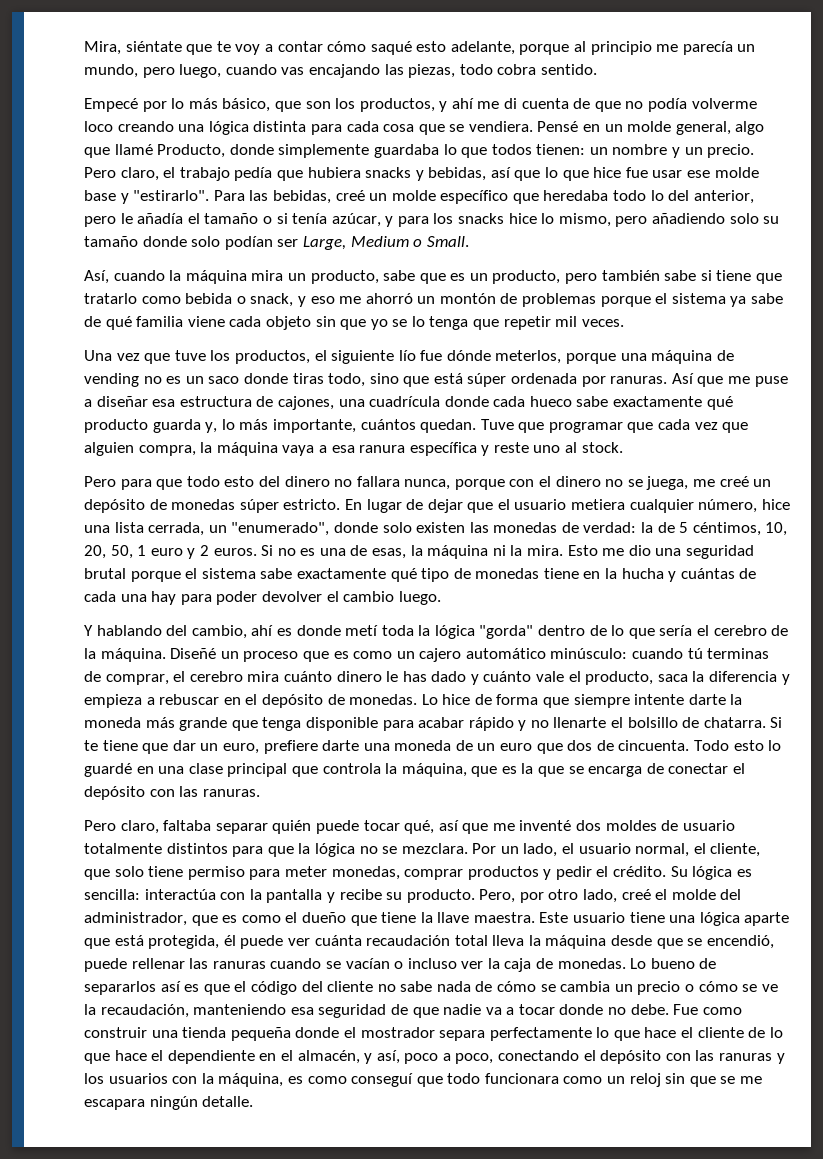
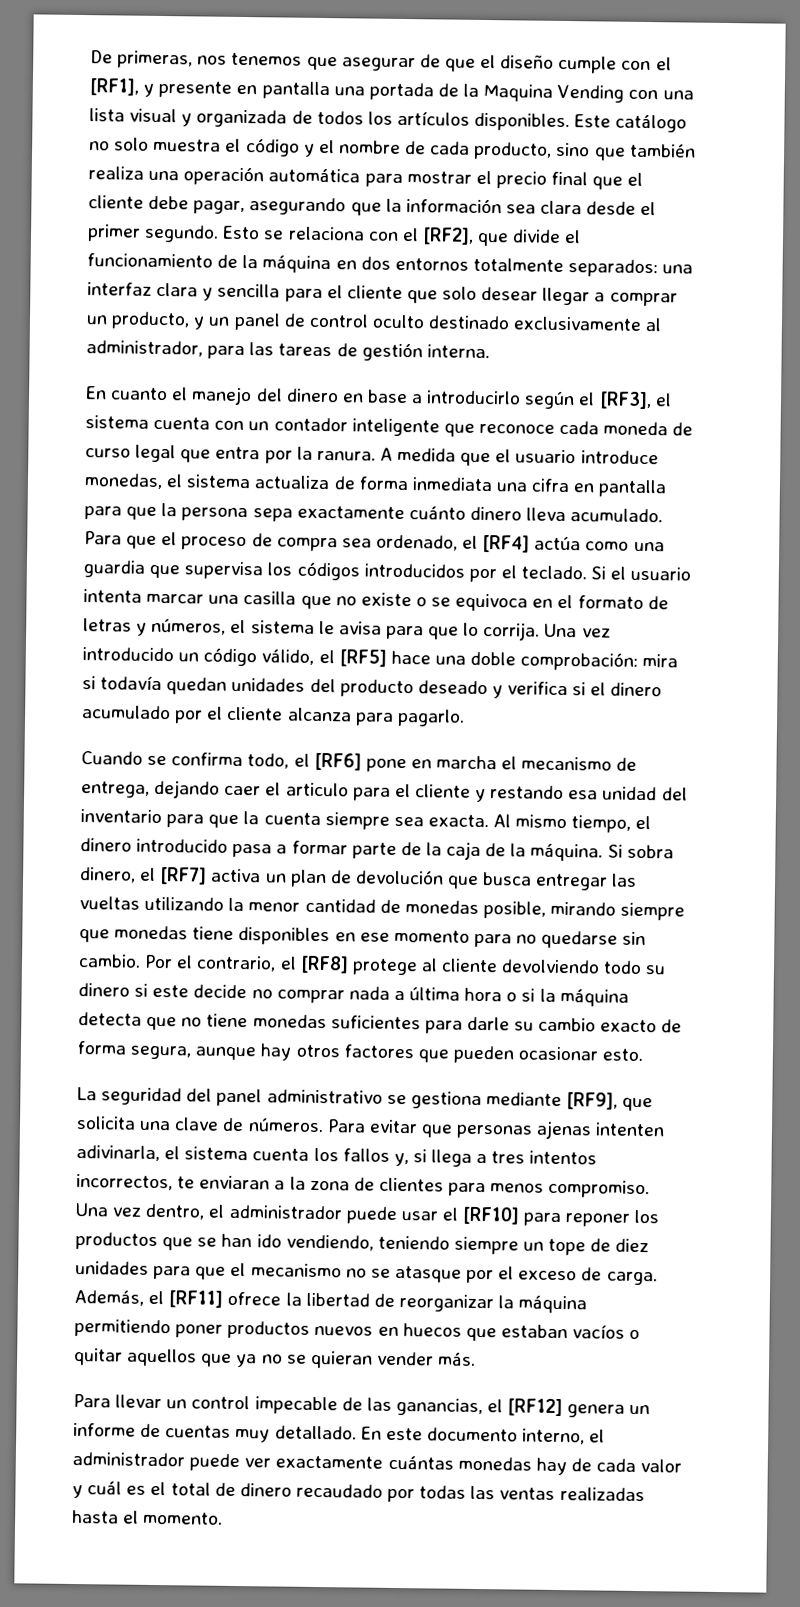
[84,41,756,55] [84,64,597,78] [84,98,757,112] [84,121,765,135] [84,144,755,158] [84,167,759,181] [84,190,754,204] [84,213,780,227] [84,236,469,250] [84,270,783,284] [84,293,784,307] [84,316,624,330] [84,350,734,364] [84,373,788,387] [84,396,733,410] [84,419,749,433] [84,442,623,456] [84,476,772,490] [84,499,790,513] [84,522,788,536] [84,545,754,559] [84,568,757,582] [84,591,441,605] [84,625,789,639] [84,648,770,662] [84,671,790,685] [84,694,743,708] [84,717,783,731] [84,740,782,754] [84,763,746,777] [84,786,260,800] [84,820,735,834] [84,843,761,857] [84,866,752,880] [84,889,742,903] [84,912,790,926] [84,935,774,949] [84,958,717,972] [84,981,778,995] [84,1004,742,1018] [84,1027,783,1041] [84,1050,785,1064] [84,1073,763,1087] [84,1096,254,1110] Mira, siéntate que te voy a contar cómo saqué esto adelante, porque al principio me parecía un mundo, pero luego, cuando vas encajando las piezas, todo cobra sentido. // Empecé por lo más básico, que son los productos, y ahí me di cuenta de que no podía volverme loco creando una lógica distinta para cada cosa que se vendiera. Pensé en un molde general, algo que llamé Producto, donde simplemente guardaba lo que todos tienen: un nombre y un precio. Pero claro, el trabajo pedía que hubiera snacks y bebidas, así que lo que hice fue usar ese molde base y "estirarlo". Para las bebidas, creé un molde específico que heredaba todo lo del anterior, pero le añadía el tamaño o si tenía azúcar, y para los snacks hice lo mismo, pero añadiendo solo su tamaño donde solo podían ser Large, Medium o Small. // Así, cuando la máquina mira un producto, sabe que es un producto, pero también sabe si tiene que tratarlo como bebida o snack, y eso me ahorró un montón de problemas porque el sistema ya sabe de qué familia viene cada objeto sin que yo se lo tenga que repetir mil veces. // Una vez que tuve los productos, el siguiente lío fue dónde meterlos, porque una máquina de vending no es un saco donde tiras todo, sino que está súper ordenada por ranuras. Así que me puse a diseñar esa estructura de cajones, una cuadrícula donde cada hueco sabe exactamente qué producto guarda y, lo más importante, cuántos quedan. Tuve que programar que cada vez que alguien compra, la máquina vaya a esa ranura específica y reste uno al stock. // Pero para que todo esto del dinero no fallara nunca, porque con el dinero no se juega, me creé un depósito de monedas súper estricto. En lugar de dejar que el usuario metiera cualquier número, hice una lista cerrada, un "enumerado", donde solo existen las monedas de verdad: la de 5 céntimos, 10, 20, 50, 1 euro y 2 euros. Si no es una de esas, la máquina ni la mira. Esto me dio una seguridad brutal porque el sistema sabe exactamente qué tipo de monedas tiene en la hucha y cuántas de cada una hay para poder devolver el cambio luego. // Y hablando del cambio, ahí es donde metí toda la lógica "gorda" dentro de lo que sería el cerebro de la máquina. Diseñé un proceso que es como un cajero automático minúsculo: cuando tú terminas de comprar, el cerebro mira cuánto dinero le has dado y cuánto vale el producto, saca la diferencia y empieza a rebuscar en el depósito de monedas. Lo hice de forma que siempre intente darte la moneda más grande que tenga disponible para acabar rápido y no llenarte el bolsillo de chatarra. Si te tiene que dar un euro, prefiere darte una moneda de un euro que dos de cincuenta. Todo esto lo guardé en una clase principal que controla la máquina, que es la que se encarga de conectar el depósito con las ranuras. // Pero claro, faltaba separar quién puede tocar qué, así que me inventé dos moldes de usuario totalmente distintos para que la lógica no se mezclara. Por un lado, el usuario normal, el cliente, que solo tiene permiso para meter monedas, comprar productos y pedir el crédito. Su lógica es sencilla: interactúa con la pantalla y recibe su producto. Pero, por otro lado, creé el molde del administrador, que es como el dueño que tiene la llave maestra. Este usuario tiene una lógica aparte que está protegida, él puede ver cuánta recaudación total lleva la máquina desde que se encendió, puede rellenar las ranuras cuando se vacían o incluso ver la caja de monedas. Lo bueno de separarlos así es que el código del cliente no sabe nada de cómo se cambia un precio o cómo se ve la recaudación, manteniendo esa seguridad de que nadie va a tocar donde no debe. Fue como construir una tienda pequeña donde el mostrador separa perfectamente lo que hace el cliente de lo que hace el dependiente en el almacén, y así, poco a poco, conectando el depósito con las ranuras y los usuarios con la máquina, es como conseguí que todo funcionara como un reloj sin que se me escapara ningún detalle. -> [90,50,672,74] [89,78,694,103] [89,108,688,133] [89,137,696,161] [88,166,644,190] [88,195,657,216] [87,224,582,247] [87,253,694,278] [87,282,678,307] [86,311,663,332] [86,340,490,362] [85,386,672,410] [85,415,694,437] [85,444,659,467] [84,473,668,498] [84,503,664,523] [84,531,665,553] [83,560,692,583] [83,589,669,612] [83,618,611,641] [82,647,679,671] [82,675,663,699] [82,705,465,727] [81,751,638,773] [81,779,688,803] [80,809,652,833] [80,838,674,862] [80,867,638,891] [79,896,686,921] [79,925,647,949] [78,954,667,976] [78,983,629,1007] [78,1012,683,1034] [77,1041,644,1064] [77,1087,654,1112] [76,1116,666,1140] [76,1145,598,1167] [76,1174,651,1199] [75,1203,660,1227] [75,1232,650,1256] [75,1261,658,1286] [74,1290,588,1314] [74,1319,641,1342] [74,1348,477,1369] [73,1394,651,1418] [73,1422,606,1445] [72,1451,683,1476] [72,1481,645,1503] [72,1509,224,1525] De primeras, nos tenemos que asegurar de que el diseño cumple con el [RF1], y presente en pantalla una portada de la Maquina Vending con una lista visual y organizada de todos los artículos disponibles. Este catálogo no solo muestra el código y el nombre de cada producto, sino que también realiza una operación automática para mostrar el precio final que el cliente debe pagar, asegurando que la información sea clara desde el primer segundo. Esto se relaciona con el [RF2], que divide el funcionamiento de la máquina en dos entornos totalmente separados: una interfaz clara y sencilla para el cliente que solo desear llegar a comprar un producto, y un panel de control oculto destinado exclusivamente al administrador, para las tareas de gestión interna. // En cuanto el manejo del dinero en base a introducirlo según el [RF3], el sistema cuenta con un contador inteligente que reconoce cada moneda de curso legal que entra por la ranura. A medida que el usuario introduce monedas, el sistema actualiza de forma inmediata una cifra en pantalla para que la persona sepa exactamente cuánto dinero lleva acumulado. Para que el proceso de compra sea ordenado, el [RF4] actúa como una guardia que supervisa los códigos introducidos por el teclado. Si el usuario intenta marcar una casilla que no existe o se equivoca en el formato de letras y números, el sistema le avisa para que lo corrija. Una vez introducido un código válido, el [RF5] hace una doble comprobación: mira si todavía quedan unidades del producto deseado y verifica si el dinero acumulado por el cliente alcanza para pagarlo. // Cuando se confirma todo, el [RF6] pone en marcha el mecanismo de entrega, dejando caer el articulo para el cliente y restando esa unidad del inventario para que la cuenta siempre sea exacta. Al mismo tiempo, el dinero introducido pasa a formar parte de la caja de la máquina. Si sobra dinero, el [RF7] activa un plan de devolución que busca entregar las vueltas utilizando la menor cantidad de monedas posible, mirando siempre que monedas tiene disponibles en ese momento para no quedarse sin cambio. Por el contrario, el [RF8] protege al cliente devolviendo todo su dinero si este decide no comprar nada a última hora o si la máquina detecta que no tiene monedas suficientes para darle su cambio exacto de forma segura, aunque hay otros factores que pueden ocasionar esto. // La seguridad del panel administrativo se gestiona mediante [RF9], que solicita una clave de números. Para evitar que personas ajenas intenten adivinarla, el sistema cuenta los fallos y, si llega a tres intentos incorrectos, te enviaran a la zona de clientes para menos compromiso. Una vez dentro, el administrador puede usar el [RF10] para reponer los productos que se han ido vendiendo, teniendo siempre un tope de diez unidades para que el mecanismo no se atasque por el exceso de carga. Además, el [RF11] ofrece la libertad de reorganizar la máquina permitiendo poner productos nuevos en huecos que estaban vacíos o quitar aquellos que ya no se quieran vender más. // Para llevar un control impecable de las ganancias, el [RF12] genera un informe de cuentas muy detallado. En este documento interno, el administrador puede ver exactamente cuántas monedas hay de cada valor y cuál es el total de dinero recaudado por todas las ventas realizadas hasta el momento.

